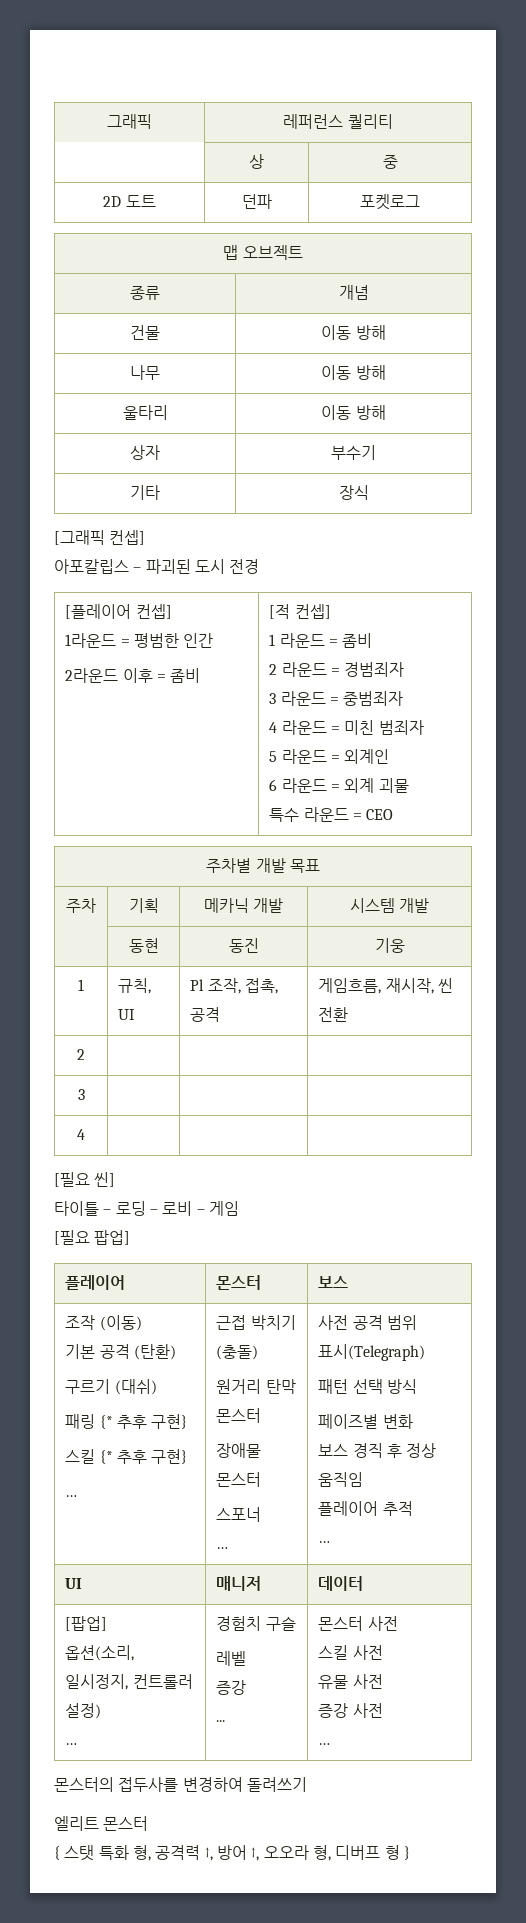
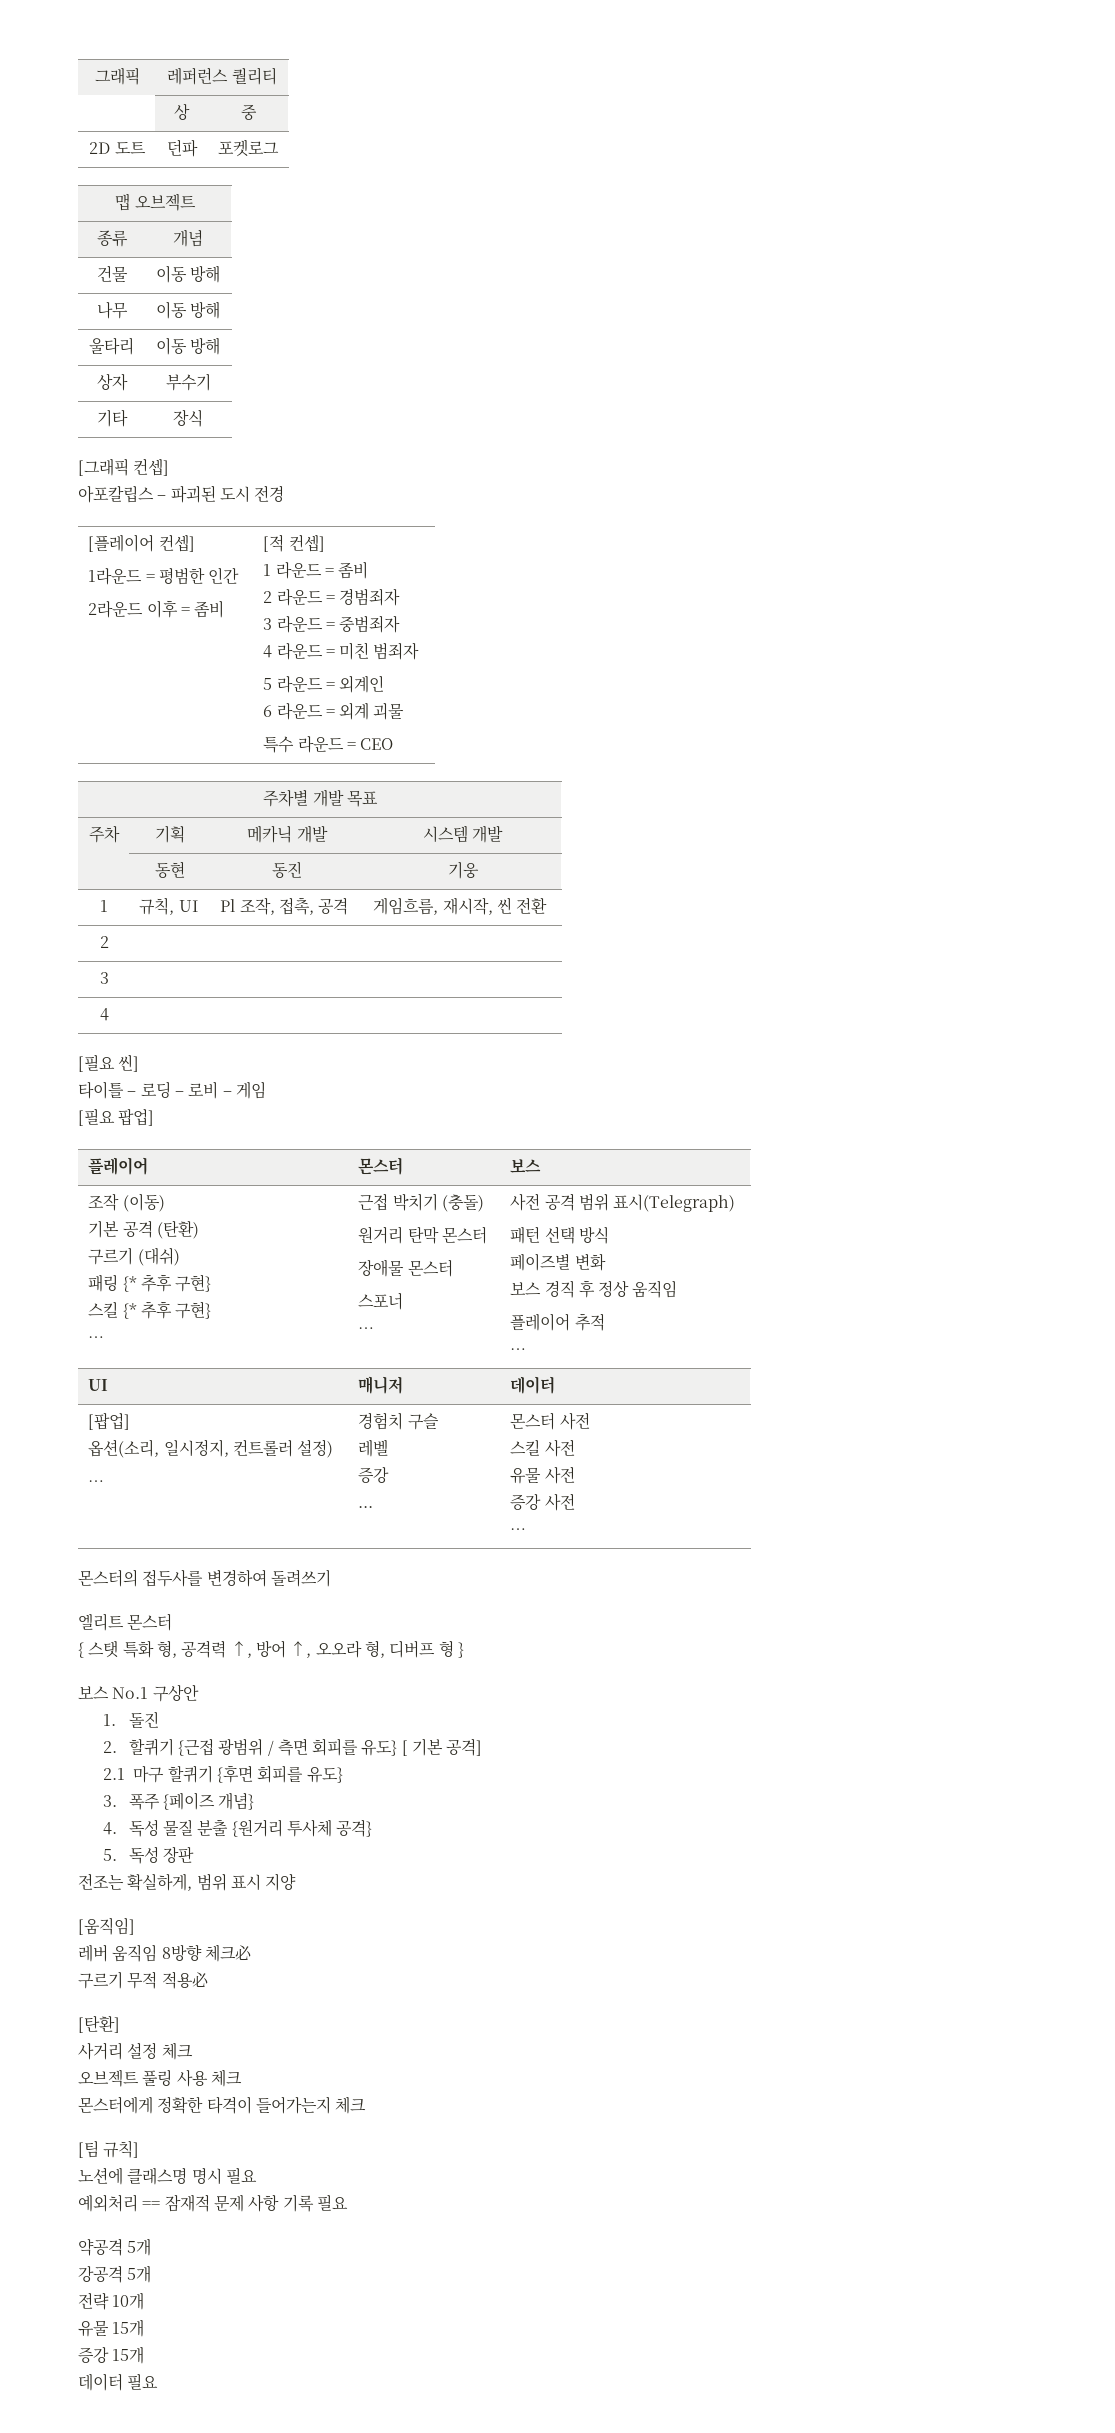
(410, 1853) none -> [78,1684,199,1702] [103,1711,159,1728] [103,1738,483,1756] [103,1765,343,1783] [103,1792,255,1810] [103,1819,373,1837] [103,1846,194,1864] [78,1873,297,1891] [78,1917,135,1935] [78,1944,252,1962] [78,1971,209,1989] [78,2015,120,2033] [78,2042,193,2060] [78,2069,242,2087] [78,2096,367,2114] [78,2140,140,2158] [78,2167,257,2185] [78,2194,348,2212] [78,2238,152,2256] [78,2265,152,2283] [78,2292,145,2310] [78,2319,145,2337] [78,2346,145,2364] [78,2373,159,2391] // 보스 No.1 구상안 // 1. 돌진 // 2. 할퀴기 {근접 광범위 / 측면 회피를 유도} [ 기본 공격] // 2.1 마구 할퀴기 {후면 회피를 유도} // 3. 폭주 {페이즈 개념} // 4. 독성 물질 분출 {원거리 투사체 공격} // 5. 독성 장판 // 전조는 확실하게, 범위 표시 지양 // [움직임] // 레버 움직임 8방향 체크必 // 구르기 무적 적용必 // [탄환] // 사거리 설정 체크 // 오브젝트 풀링 사용 체크 // 몬스터에게 정확한 타격이 들어가는지 체크 // [팀 규칙] // 노션에 클래스명 명시 필요 // 예외처리 == 잠재적 문제 사항 기록 필요 // 약공격 5개 // 강공격 5개 // 전략 10개 // 유물 15개 // 증강 15개 // 데이터 필요

